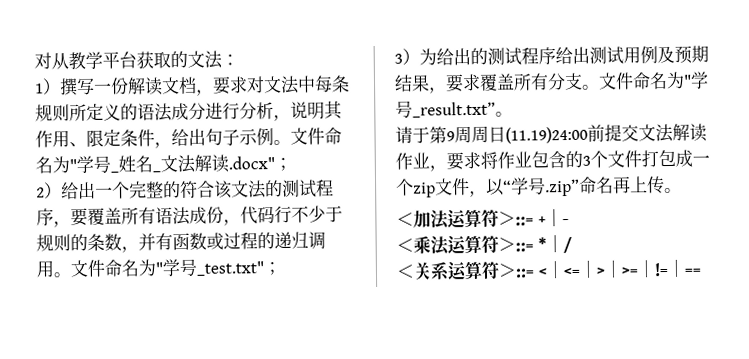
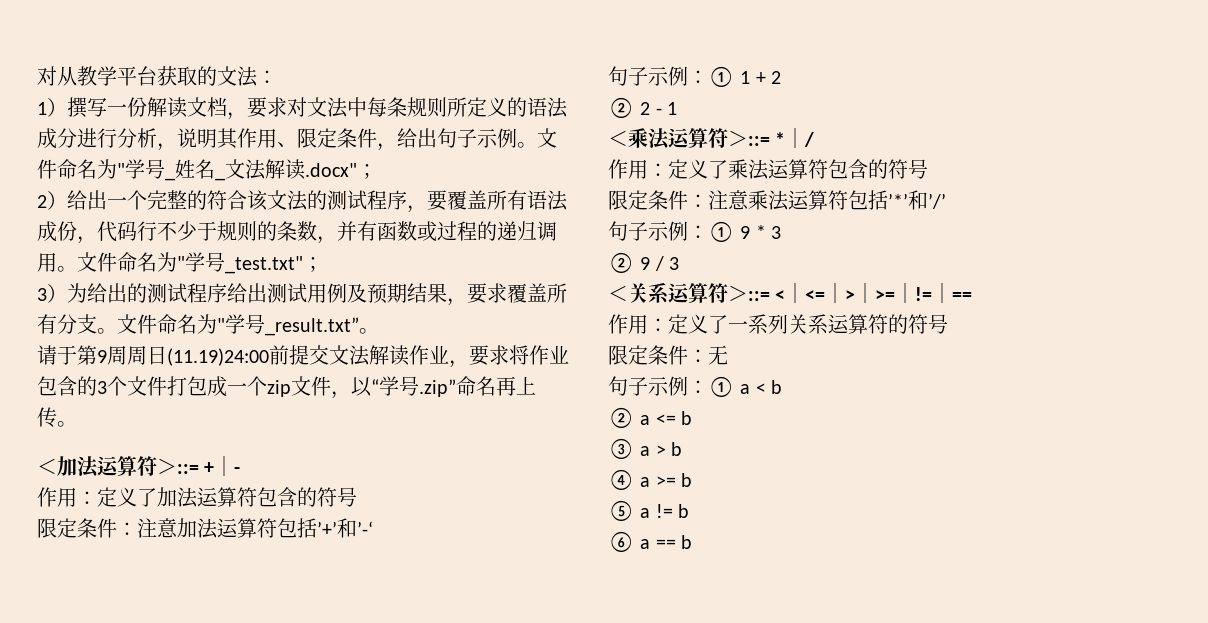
(569, 222) none -> [37,487,357,508] [37,518,373,539] [608,66,782,87] [608,97,678,118] // 作用：定义了加法运算符包含的符号 // 限定条件：注意加法运算符包括’+’和’-‘ // 句子示例：① 1 + 2 // ② 2 - 1
(572, 245) none -> [608,159,928,180] [608,190,946,211] [608,221,782,242] [608,252,680,273] // 作用：定义了乘法运算符包含的符号 // 限定条件：注意乘法运算符包括’*’和’/’ // 句子示例：① 9 * 3 // ② 9 / 3
(701, 271) none -> [608,314,948,334] [608,345,728,365] [608,376,783,397] [608,407,693,428] [608,438,683,459] [608,469,693,490] [608,500,690,521] [608,531,693,552] // 作用：定义了一系列关系运算符的符号 // 限定条件：无 // 句子示例：① a < b // ② a <= b // ③ a > b // ④ a >= b // ⑤ a != b // ⑥ a == b

